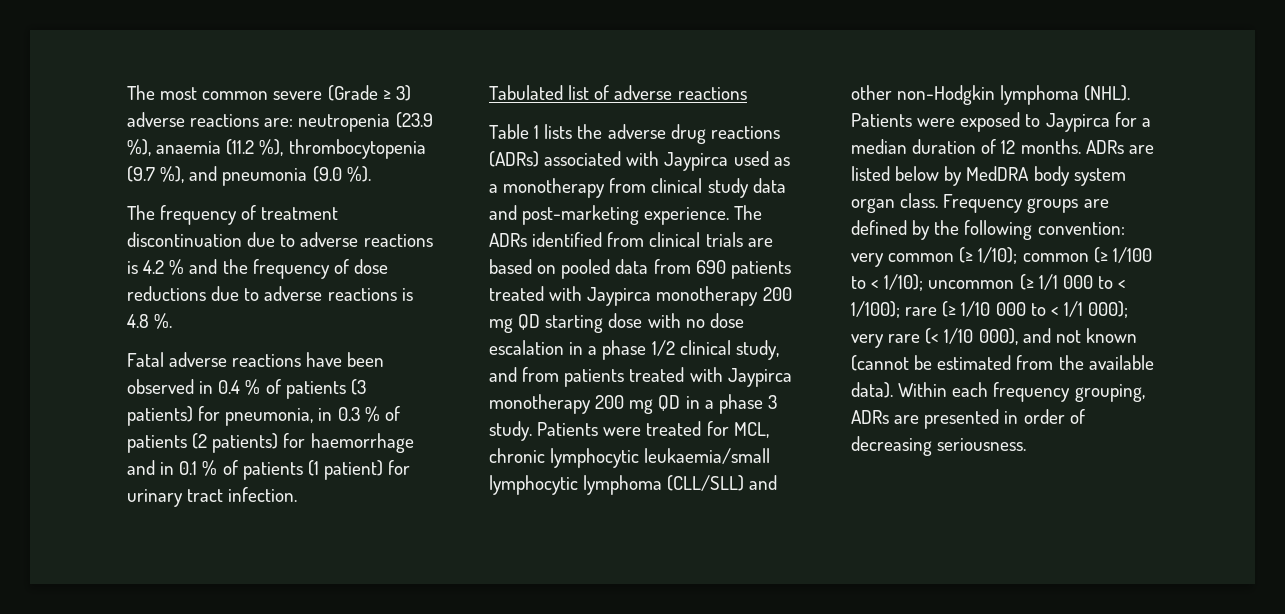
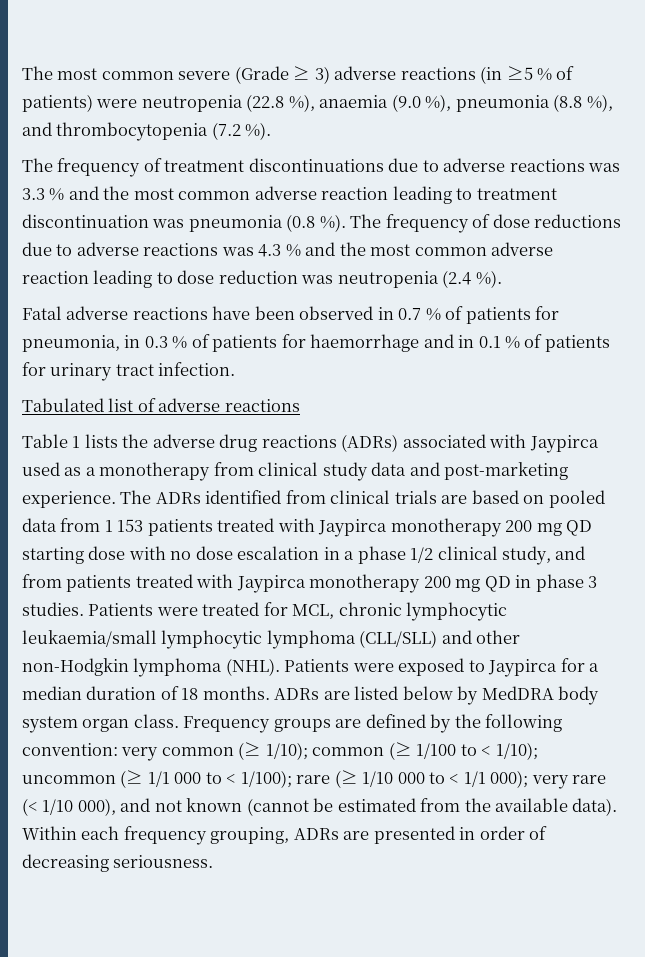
[264,112,433,132] [127,139,426,159] [127,166,342,186] are: neutropenia (23.9 %), anaemia (11.2 %), thrombocytopenia (9.7 %), and pneumonia (9.0 -> [480,66,575,84] [22,94,613,112] [22,122,241,141] (in ≥5 % of patients) were neutropenia (22.8 %), anaemia (9.0 %), pneumonia (8.8 %), and thrombocytopenia (7.2
[127,232,433,247] [127,259,248,275] discontinuation due to adverse reactions is 4.2 % and the -> [248,158,621,172] [22,186,557,204] [22,214,382,232] discontinuations due to adverse reactions was 3.3 % and the most common adverse reaction leading to treatment discontinuation was pneumonia (0.8 %). The
[401,288,413,301] [127,313,173,329] is 4.8 %. -> [221,242,554,257] [22,270,502,288] was 4.3 % and the most common adverse reaction leading to dose reduction was neutropenia (2.4 %).
[218,379,366,399] [127,406,193,426] 0.4 % of patients (3 patients) -> [398,306,531,324] 0.7 % of patients
[192,433,279,453] (2 patients) -> (278, 343) none
[307,460,383,480] (1 patient) -> (610, 343) none
[695,260,726,274] 690 -> [104,519,144,532] 1 153
[704,400,714,409] a -> (532, 581) none
[489,421,532,441] study. -> [22,602,84,616] studies.
[1001,140,1016,154] 12 -> [181,688,199,700] 18

